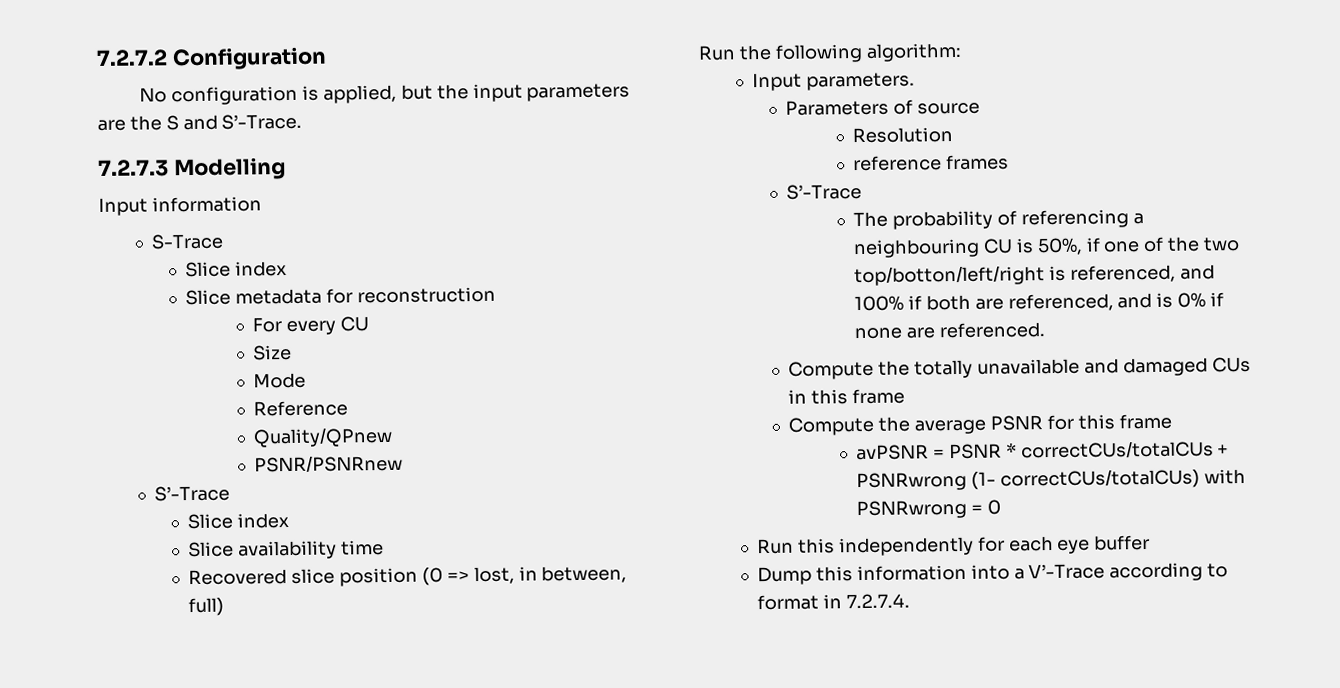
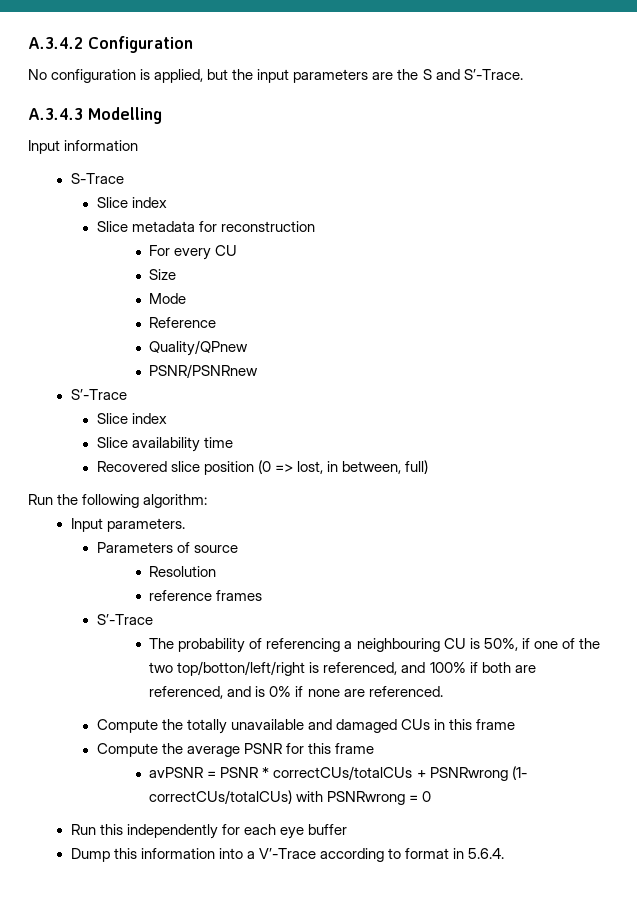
[96,49,168,66] 7.2.7.2 -> [28,37,83,49] A.3.4.2
[98,159,169,177] 7.2.7.3 -> [28,108,83,120] A.3.4.3
[845,593,910,609] 7.2.7.4. -> [468,848,505,859] 5.6.4.

